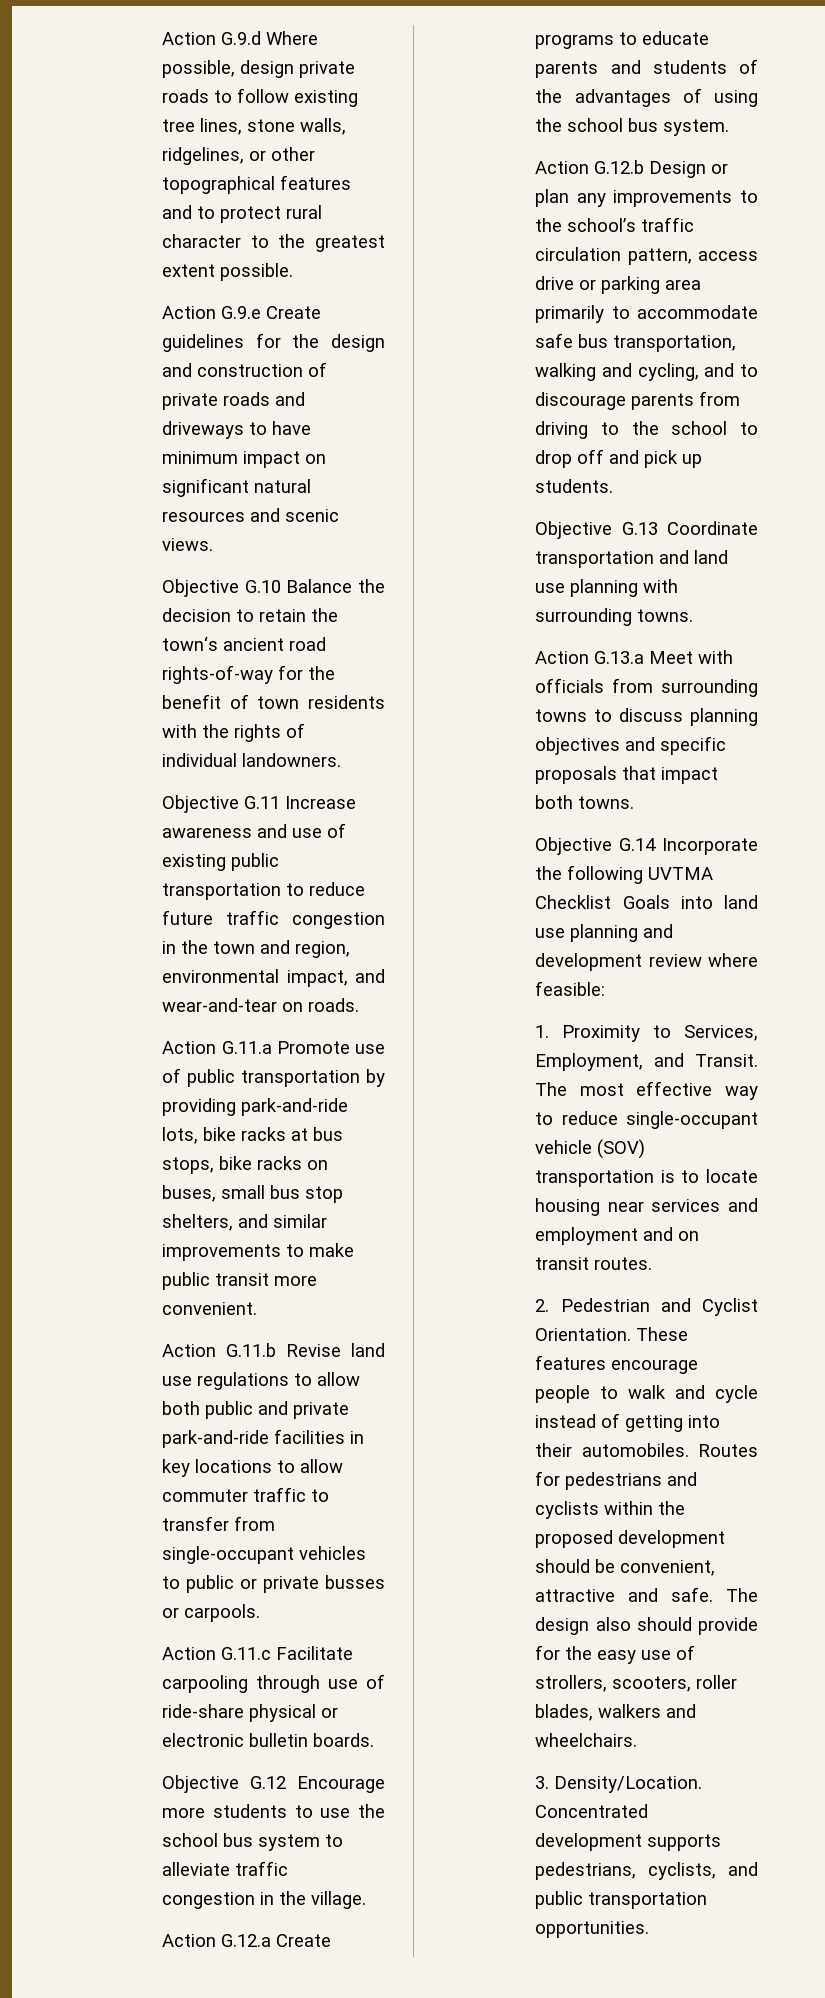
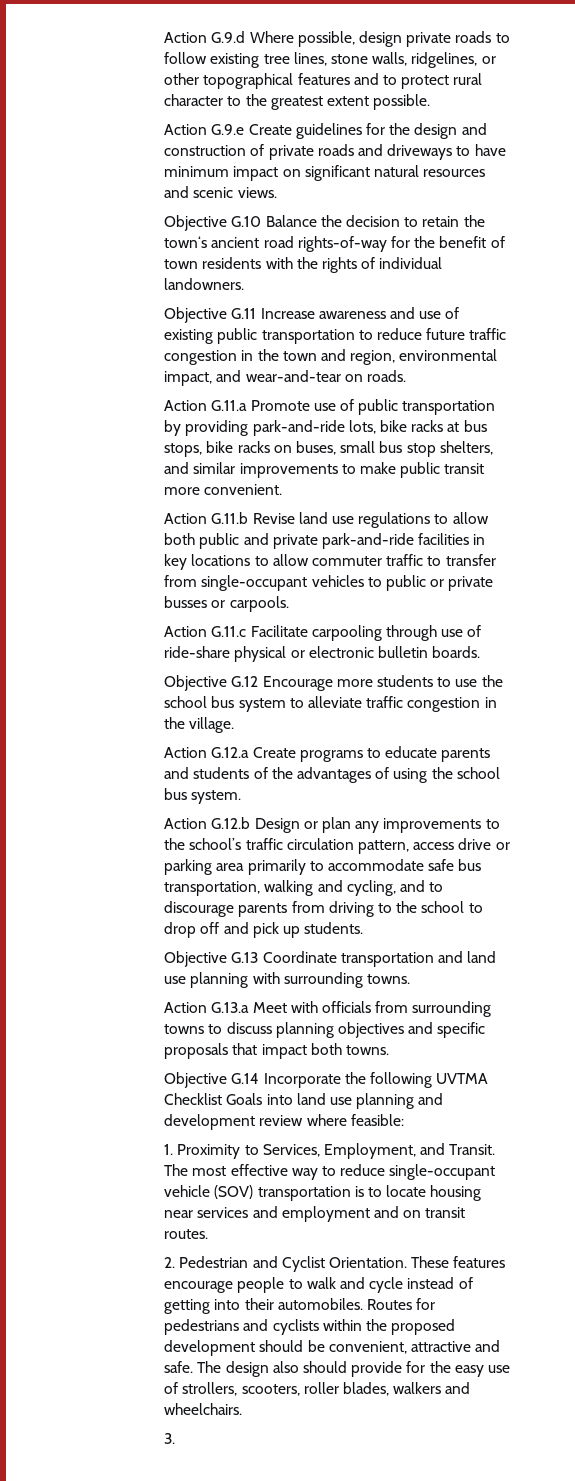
[554,1776,703,1793] [535,1804,649,1818] [535,1833,722,1851] [535,1862,758,1880] [535,1891,708,1909] [535,1921,650,1938] Density/Location. Concentrated development supports pedestrians, cyclists, and public transportation opportunities. -> (176, 1438) none

